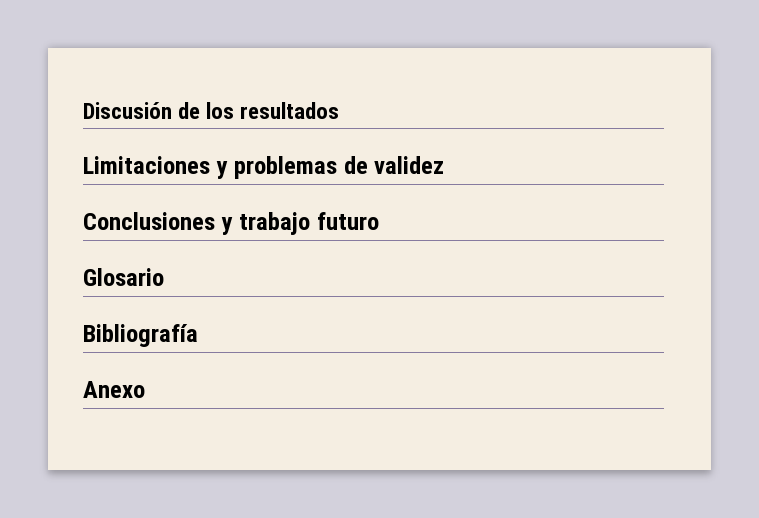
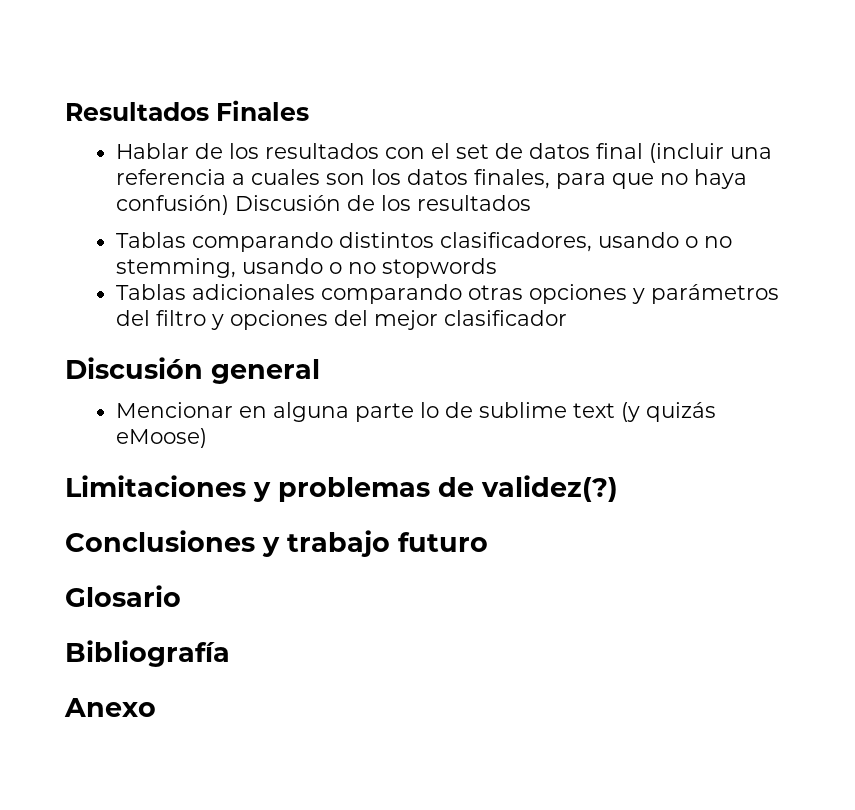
[83,102,340,119] Discusión de los resultados -> [65,100,309,121] [116,143,773,163] [116,169,748,189] [116,195,532,215] [116,232,733,252] [116,258,498,278] [116,284,780,304] [116,310,568,330] [65,357,320,384] [116,402,717,422] [116,428,208,448] Resultados Finales // Hablar de los resultados con el set de datos final (incluir una referencia a cuales son los datos finales, para que no haya confusión) Discusión de los resultados // Tablas comparando distintos clasificadores, usando o no stemming, usando o no stopwords // Tablas adicionales comparando otras opciones y parámetros del filtro y opciones del mejor clasificador // Discusión general // Mencionar en alguna parte lo de sublime text (y quizás eMoose)
[374,156,445,174] validez -> [481,475,618,502] validez(?)

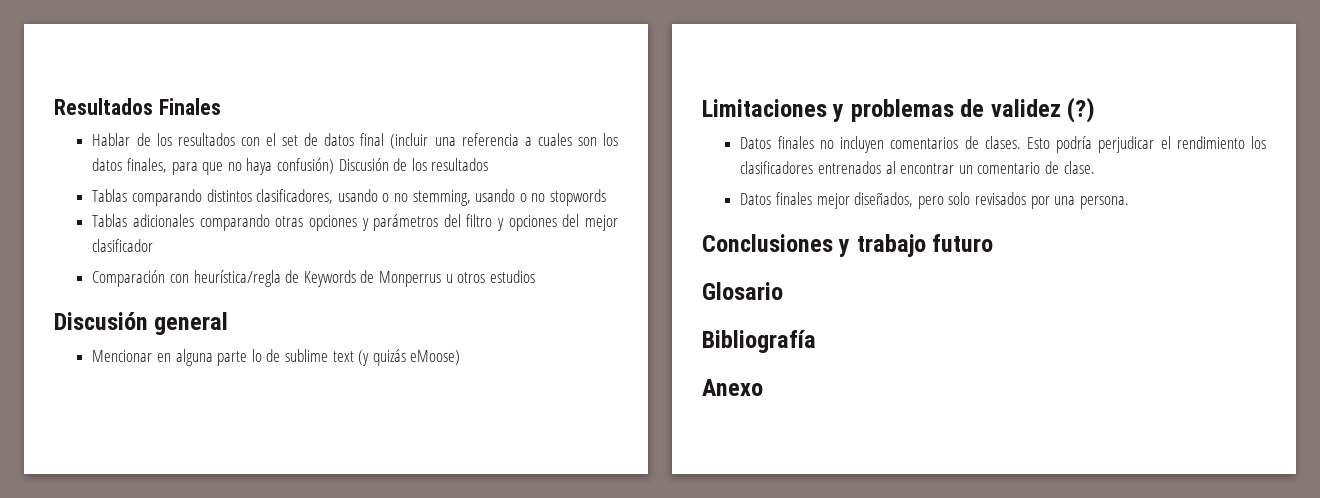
(568, 318) none -> [92,270,535,287] // Comparación con heurística/regla de Keywords de Monperrus u otros estudios
[481,475,618,502] validez(?) -> [990,97,1096,123] [740,136,1266,153] [740,161,1095,174] [740,192,1129,209] validez (?) // Datos finales no incluyen comentarios de clases. Esto podría perjudicar el rendimiento los clasificadores entrenados al encontrar un comentario de clase. // Datos finales mejor diseñados, pero solo revisados por una persona.

